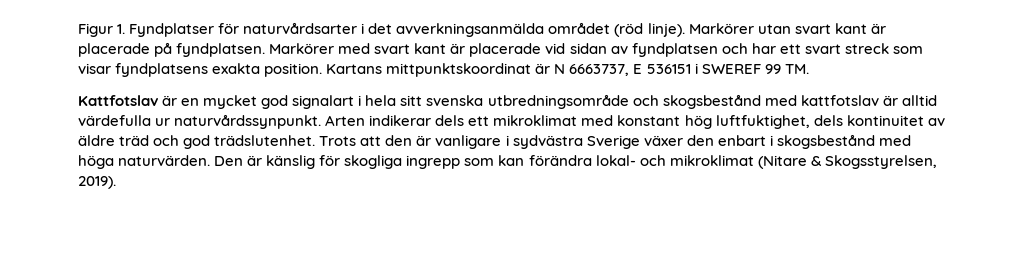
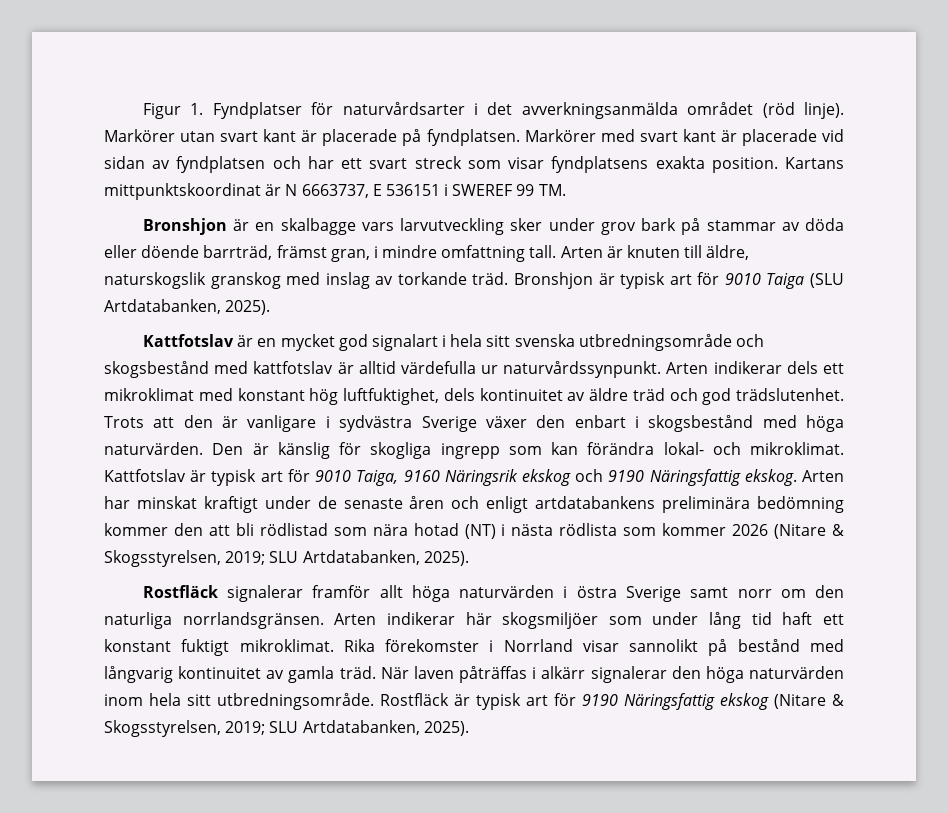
(809, 69) none -> [142,218,844,235] [104,245,750,262] [104,272,844,289] [104,299,271,315] // Bronshjon är en skalbagge vars larvutveckling sker under grov bark på stammar av döda eller döende barrträd, främst gran, i mindre omfattning tall. Arten är knuten till äldre, naturskogslik granskog med inslag av torkande träd. Bronshjon är typisk art för 9010 Taiga (SLU Artdatabanken, 2025).
[669,155,937,169] [78,176,116,189] mikroklimat (Nitare & Skogsstyrelsen, 2019). -> [750,442,844,455] [104,469,845,486] [104,496,844,513] [104,523,844,539] [104,550,469,567] [142,585,845,602] [104,612,844,629] [104,639,844,656] [104,666,844,683] [104,693,844,710] [104,720,469,737] mikroklimat. Kattfotslav är typisk art för 9010 Taiga, 9160 Näringsrik ekskog och 9190 Näringsfattig ekskog. Arten har minskat kraftigt under de senaste åren och enligt artdatabankens preliminära bedömning kommer den att bli rödlistad som nära hotad (NT) i nästa rödlista som kommer 2026 (Nitare & Skogsstyrelsen, 2019; SLU Artdatabanken, 2025). // Rostfläck signalerar framför allt höga naturvärden i östra Sverige samt norr om den naturliga norrlandsgränsen. Arten indikerar här skogsmiljöer som under lång tid haft ett konstant fuktigt mikroklimat. Rika förekomster i Norrland visar sannolikt på bestånd med långvarig kontinuitet av gamla träd. När laven påträffas i alkärr signalerar den höga naturvärden inom hela sitt utbredningsområde. Rostfläck är typisk art för 9190 Näringsfattig ekskog (Nitare & Skogsstyrelsen, 2019; SLU Artdatabanken, 2025).

